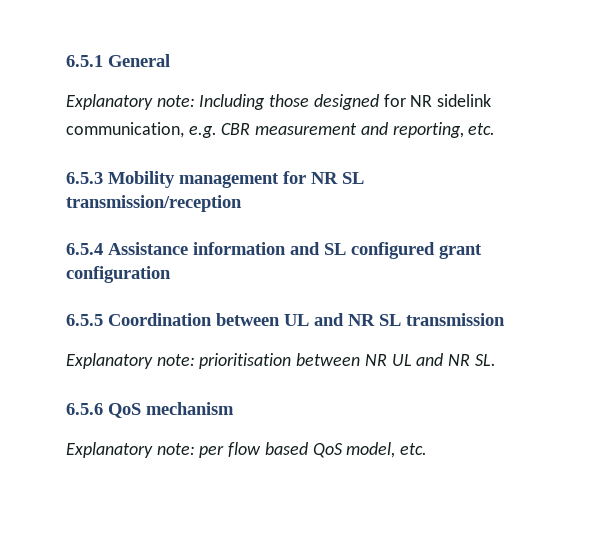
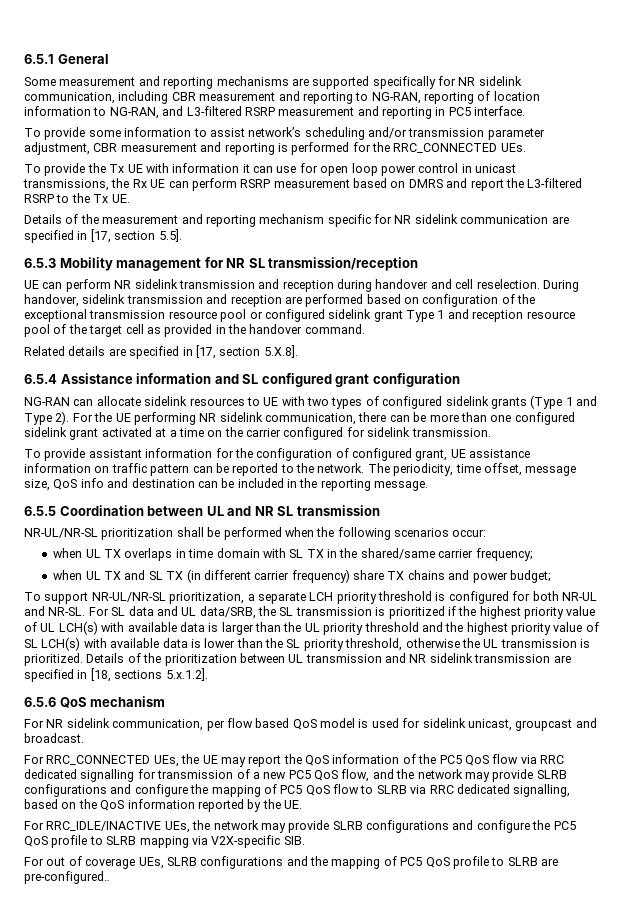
[66,94,379,110] Explanatory note: Including those designed -> [24,76,436,89] Some measurement and reporting mechanisms are supported specifically
[188,122,496,138] e.g. CBR measurement and reporting, etc. -> [118,91,540,104] [24,106,526,119] [24,127,545,140] [24,142,526,155] [24,163,516,176] [23,178,583,191] [24,193,130,203] [24,214,569,227] [24,229,182,243] including CBR measurement and reporting to NG-RAN, reporting of location information to NG-RAN, and L3-filtered RSRP measurement and reporting in PC5 interface. // To provide some information to assist network’s scheduling and/or transmission parameter adjustment, CBR measurement and reporting is performed for the RRC_CONNECTED UEs. // To provide the Tx UE with information it can use for open loop power control in unicast transmissions, the Rx UE can perform RSRP measurement based on DMRS and report the L3-filtered RSRP to the Tx UE. // Details of the measurement and reporting mechanism specific for NR sidelink communication are specified in [17, section 5.5].
(242, 203) none -> [24,279,579,292] [24,294,536,307] [24,309,575,322] [24,324,365,337] [24,345,298,359] // UE can perform NR sidelink transmission and reception during handover and cell reselection. During handover, sidelink transmission and reception are performed based on configuration of the exceptional transmission resource pool or configured sidelink grant Type 1 and reception resource pool of the target cell as provided in the handover command. // Related details are specified in [17, section 5.X.8].
(171, 274) none -> [24,395,597,409] [24,411,575,425] [24,427,491,440] [24,448,531,461] [24,463,577,476] [24,478,429,491] // NG-RAN can allocate sidelink resources to UE with two types of configured sidelink grants (Type 1 and Type 2). For the UE performing NR sidelink communication, there can be more than one configured sidelink grant activated at a time on the carrier configured for sidelink transmission. // To provide assistant information for the configuration of configured grant, UE assistance information on traffic pattern can be reported to the network. The periodicity, time offset, message size, QoS info and destination can be included in the reporting message.
[66,353,496,369] [66,402,234,418] [66,442,428,458] Explanatory note: prioritisation between NR UL and NR SL. // 6.5.6 QoS mechanism // Explanatory note: per flow based QoS model, etc. -> [24,527,487,540] [53,548,533,561] [53,569,551,583] [24,591,597,604] [24,606,596,619] [24,621,599,635] [24,637,590,651] [24,653,571,666] [24,668,208,682] [24,696,166,708] [24,718,597,731] [24,733,84,743] [24,754,564,767] [24,769,567,782] [24,784,571,797] [24,799,302,812] [24,820,576,833] [24,835,305,848] [24,856,558,869] [24,871,110,884] NR-UL/NR-SL prioritization shall be performed when the following scenarios occur: // when UL TX overlaps in time domain with SL TX in the shared/same carrier frequency; // when UL TX and SL TX (in different carrier frequency) share TX chains and power budget; // To support NR-UL/NR-SL prioritization, a separate LCH priority threshold is configured for both NR-UL and NR-SL. For SL data and UL data/SRB, the SL transmission is prioritized if the highest priority value of UL LCH(s) with available data is larger than the UL priority threshold and the highest priority value of SL LCH(s) with available data is lower than the SL priority threshold, otherwise the UL transmission is prioritized. Details of the prioritization between UL transmission and NR sidelink transmission are specified in [18, sections 5.x.1.2]. // 6.5.6 QoS mechanism // For NR sidelink communication, per flow based QoS model is used for sidelink unicast, groupcast and broadcast. // For RRC_CONNECTED UEs, the UE may report the QoS information of the PC5 QoS flow via RRC dedicated signalling for transmission of a new PC5 QoS flow, and the network may provide SLRB configurations and configure the mapping of PC5 QoS flow to SLRB via RRC dedicated signalling, based on the QoS information reported by the UE. // For RRC_IDLE/INACTIVE UEs, the network may provide SLRB configurations and configure the PC5 QoS profile to SLRB mapping via V2X-specific SIB. // For out of coverage UEs, SLRB configurations and the mapping of PC5 QoS profile to SLRB are pre-configured..

